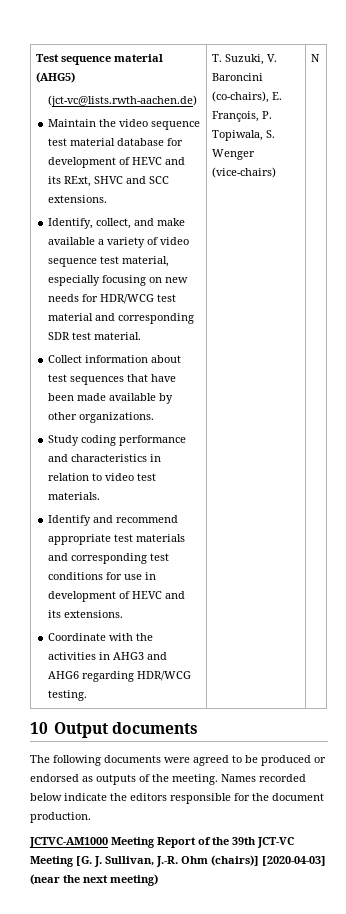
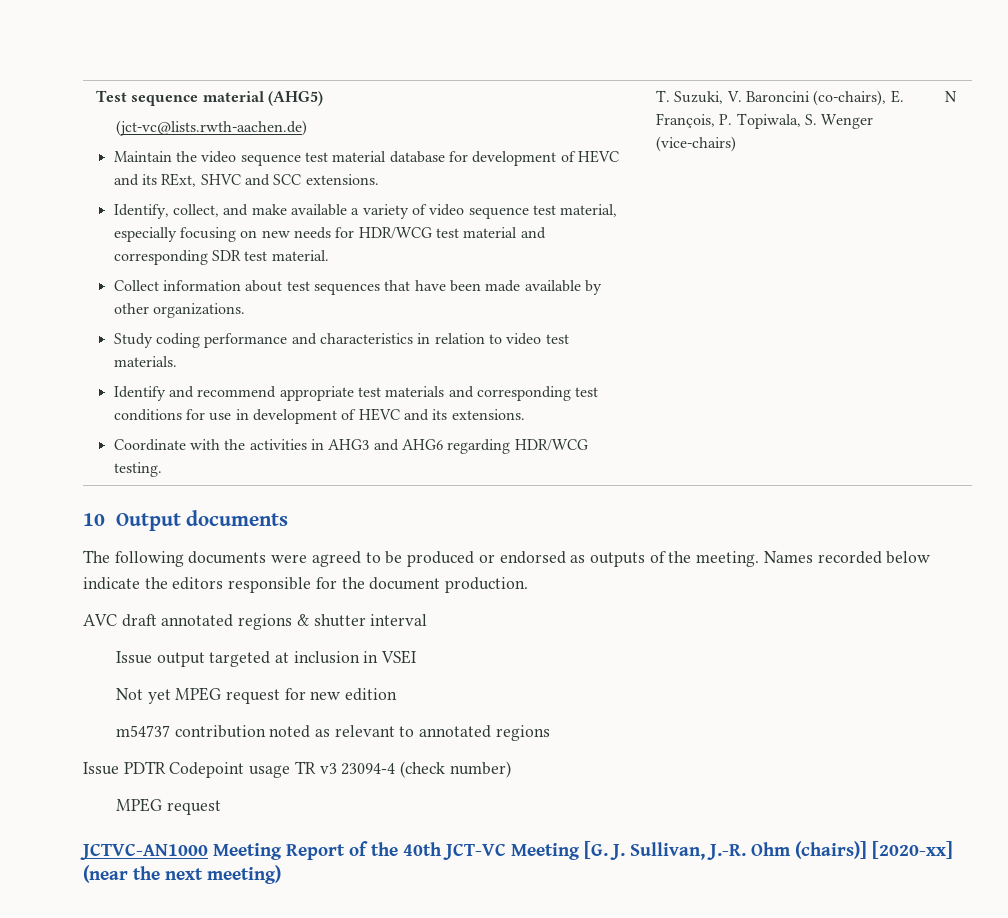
[29,837,108,848] JCTVC-AM1000 -> [83,614,428,630] [115,650,417,667] [115,687,398,704] [115,725,550,741] [83,761,511,778] [115,798,221,815] [80,843,208,860] AVC draft annotated regions & shutter interval // Issue output targeted at inclusion in VSEI // Not yet MPEG request for new edition // m54737 contribution noted as relevant to annotated regions // Issue PDTR Codepoint usage TR v3 23094-4 (check number) // MPEG request // JCTVC-AN1000
[232,837,256,845] 39th -> [403,842,442,856] 40th
[262,856,326,866] [2020-04-03] -> [872,841,953,859] [2020-xx]

